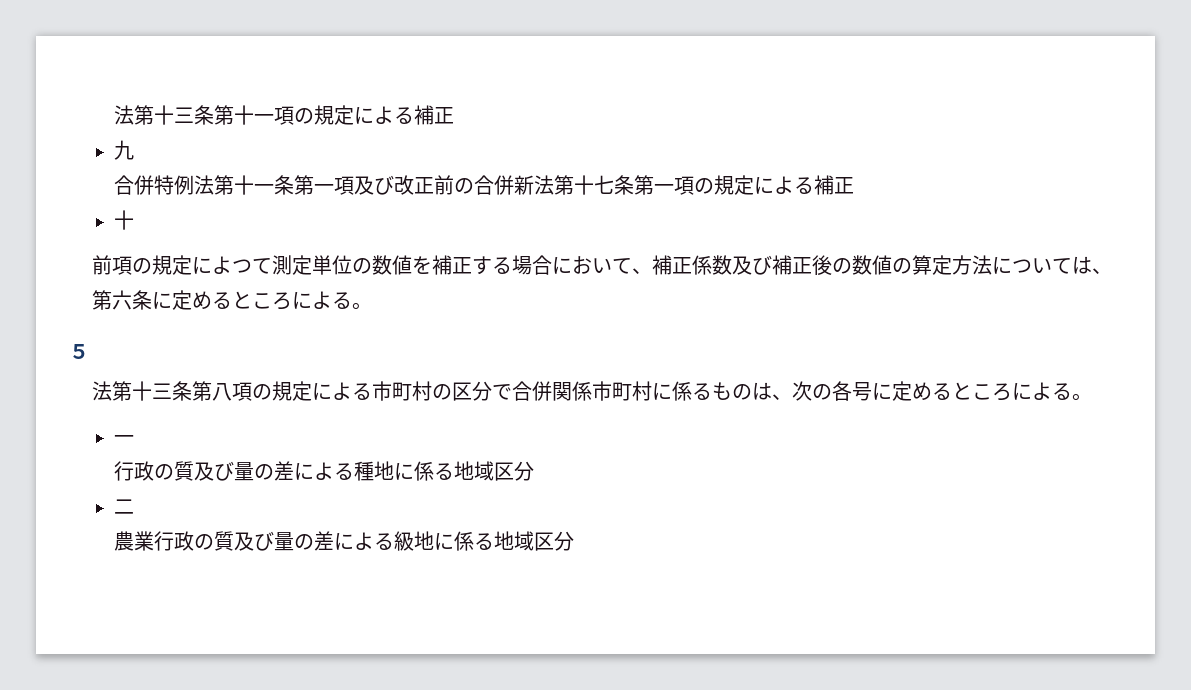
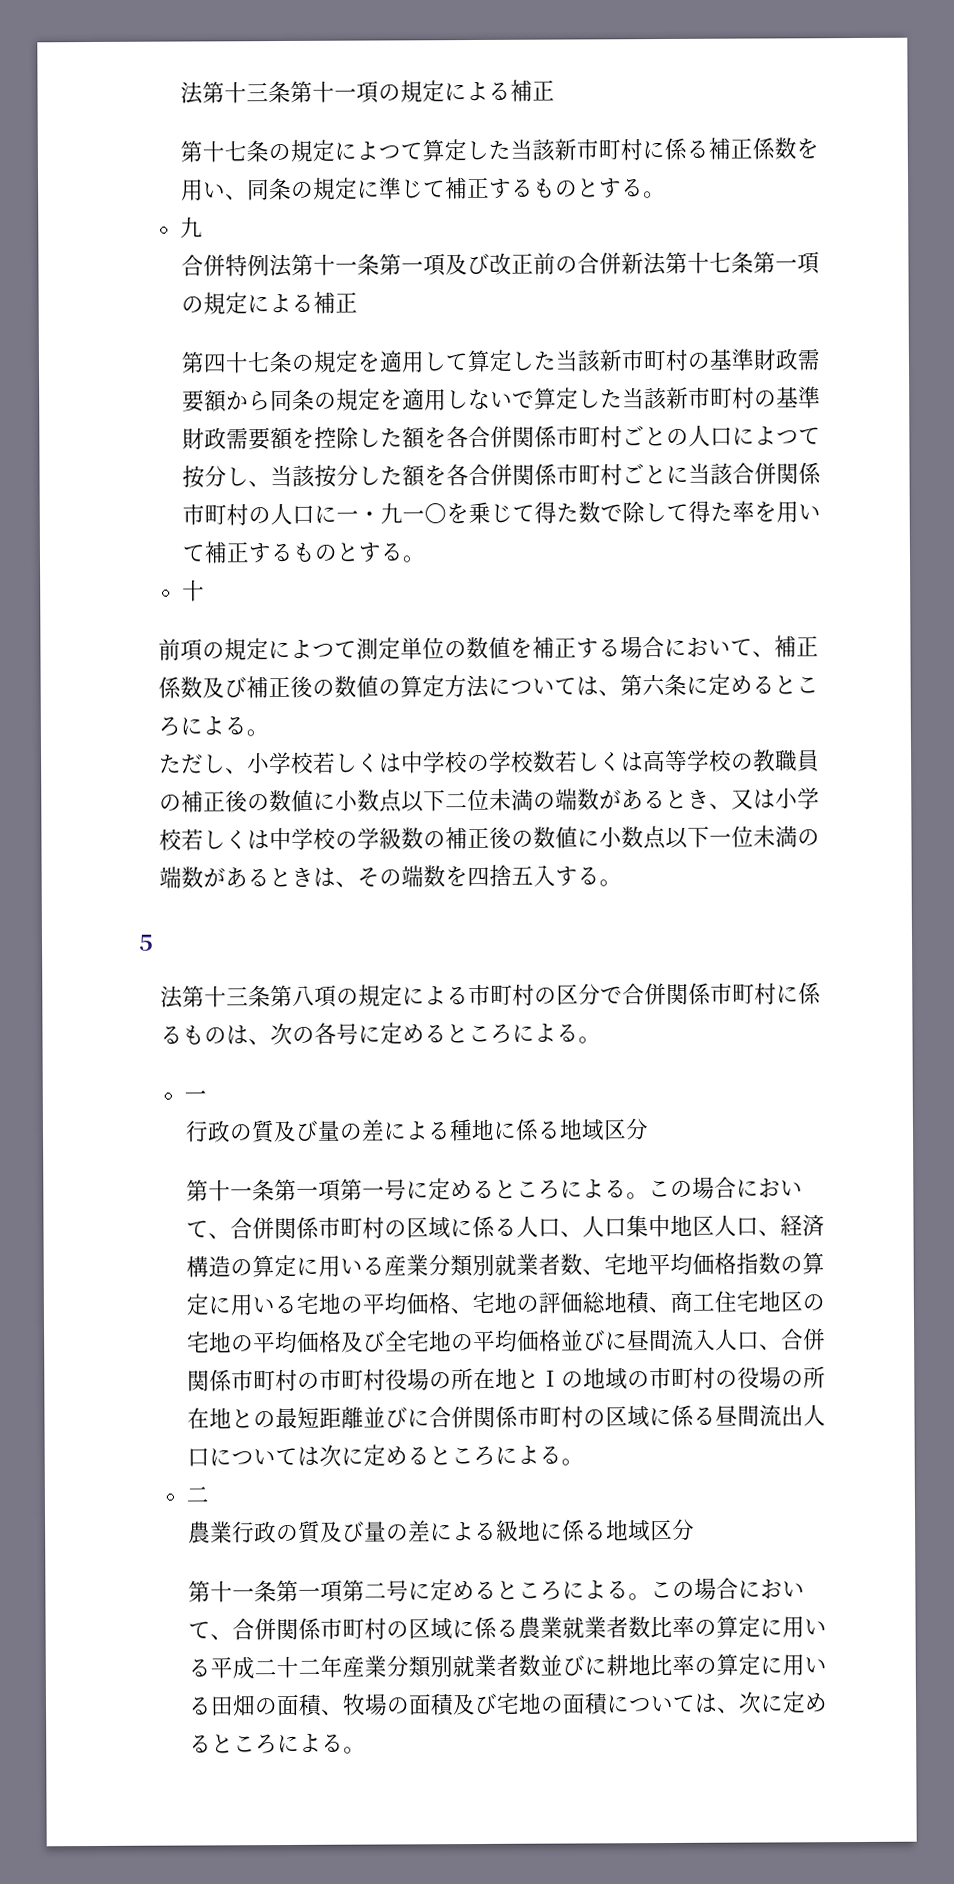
(455, 115) none -> [180,137,820,163] [181,176,667,201] // 第十七条の規定によつて算定した当該新市町村に係る補正係数を用い、同条の規定に準じて補正するものとする。
(855, 185) none -> [181,348,822,374] [182,386,822,413] [182,424,822,451] [182,462,822,489] [182,500,822,526] [182,541,427,564] // 第四十七条の規定を適用して算定した当該新市町村の基準財政需要額から同条の規定を適用しないで算定した当該新市町村の基準財政需要額を控除した額を各合併関係市町村ごとの人口によつて按分し、当該按分した額を各合併関係市町村ごとに当該合併関係市町村の人口に一・九一〇を乗じて得た数で除して得た率を用いて補正するものとする。
(372, 306) none -> [159,749,821,775] [159,787,821,813] [159,825,821,851] [159,864,623,889] // ただし、小学校若しくは中学校の学校数若しくは高等学校の教職員の補正後の数値に小数点以下二位未満の端数があるとき、又は小学校若しくは中学校の学級数の補正後の数値に小数点以下一位未満の端数があるときは、その端数を四捨五入する。
(535, 471) none -> [186,1176,804,1202] [186,1214,826,1240] [186,1252,826,1278] [186,1290,826,1316] [187,1328,827,1354] [187,1366,827,1392] [187,1404,827,1430] [187,1444,585,1467] // 第十一条第一項第一号に定めるところによる。この場合において、合併関係市町村の区域に係る人口、人口集中地区人口、経済構造の算定に用いる産業分類別就業者数、宅地平均価格指数の算定に用いる宅地の平均価格、宅地の評価総地積、商工住宅地区の宅地の平均価格及び全宅地の平均価格並びに昼間流入人口、合併関係市町村の市町村役場の所在地とＩの地域の市町村の役場の所在地との最短距離並びに合併関係市町村の区域に係る昼間流出人口については次に定めるところによる。
(575, 541) none -> [188,1577,806,1603] [188,1615,828,1641] [188,1653,828,1680] [188,1691,829,1717] [189,1733,367,1754] // 第十一条第一項第二号に定めるところによる。この場合において、合併関係市町村の区域に係る農業就業者数比率の算定に用いる平成二十二年産業分類別就業者数並びに耕地比率の算定に用いる田畑の面積、牧場の面積及び宅地の面積については、次に定めるところによる。

